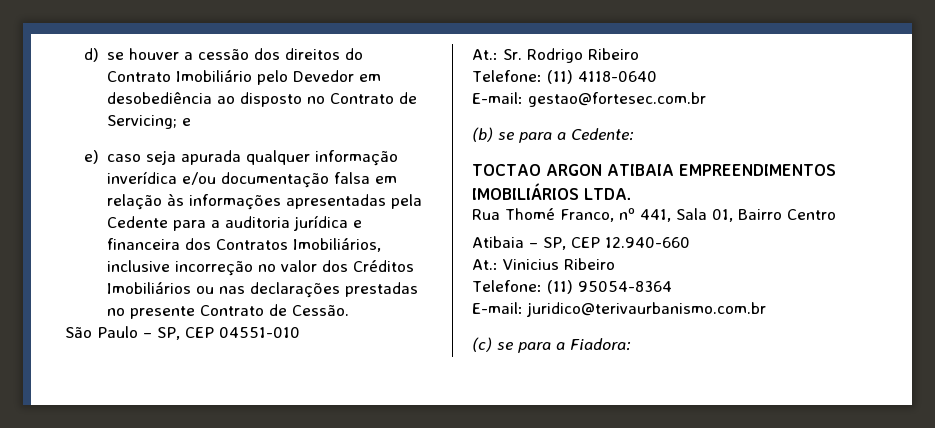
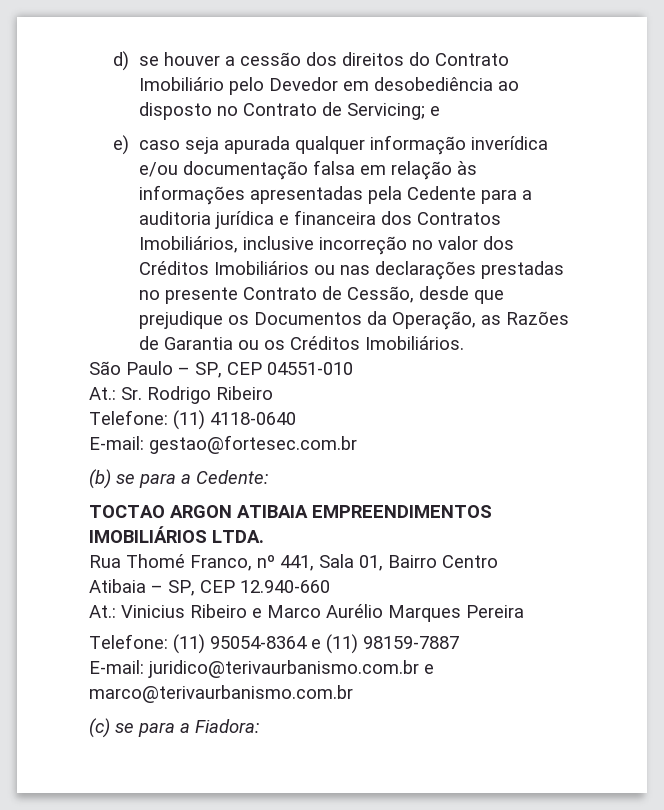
[292,305,350,316] Cessão. -> [346,286,504,304] [138,311,569,330] [138,336,464,350] Cessão, desde que prejudique os Documentos da Operação, as Razões de Garantia ou os Créditos Imobiliários.
(615, 264) none -> [252,604,524,622] e Marco Aurélio Marques Pereira
(672, 286) none -> [311,634,459,654] e (11) 98159-7887
(766, 309) none -> [424,664,434,674] [89,685,353,703] e marco@terivaurbanismo.com.br

